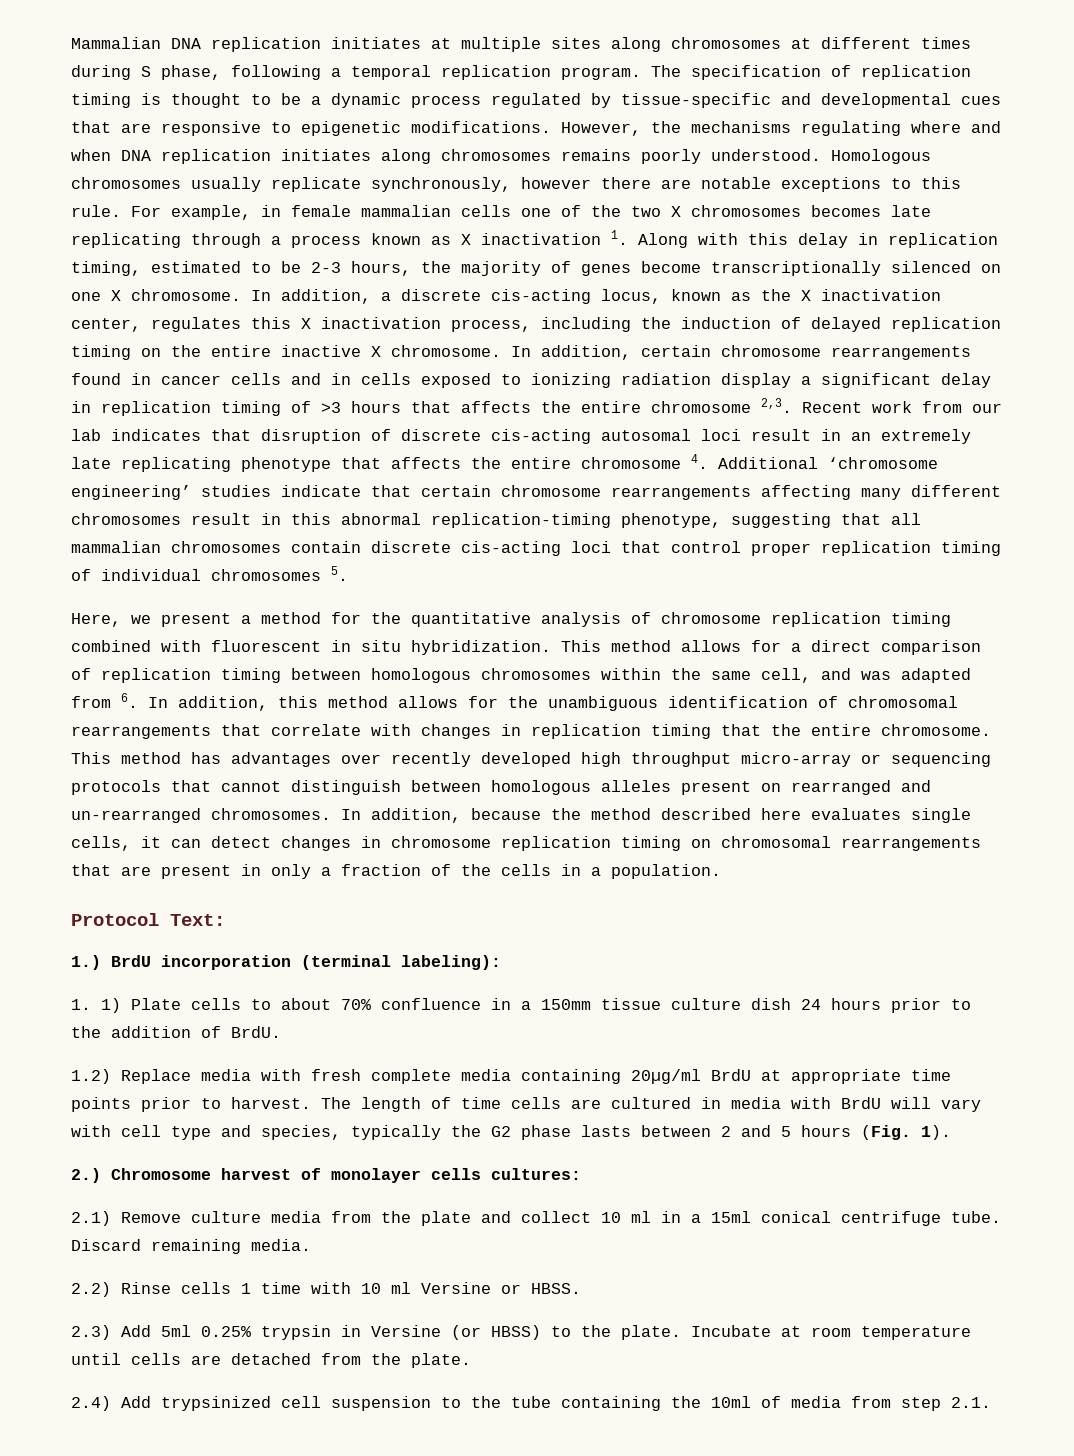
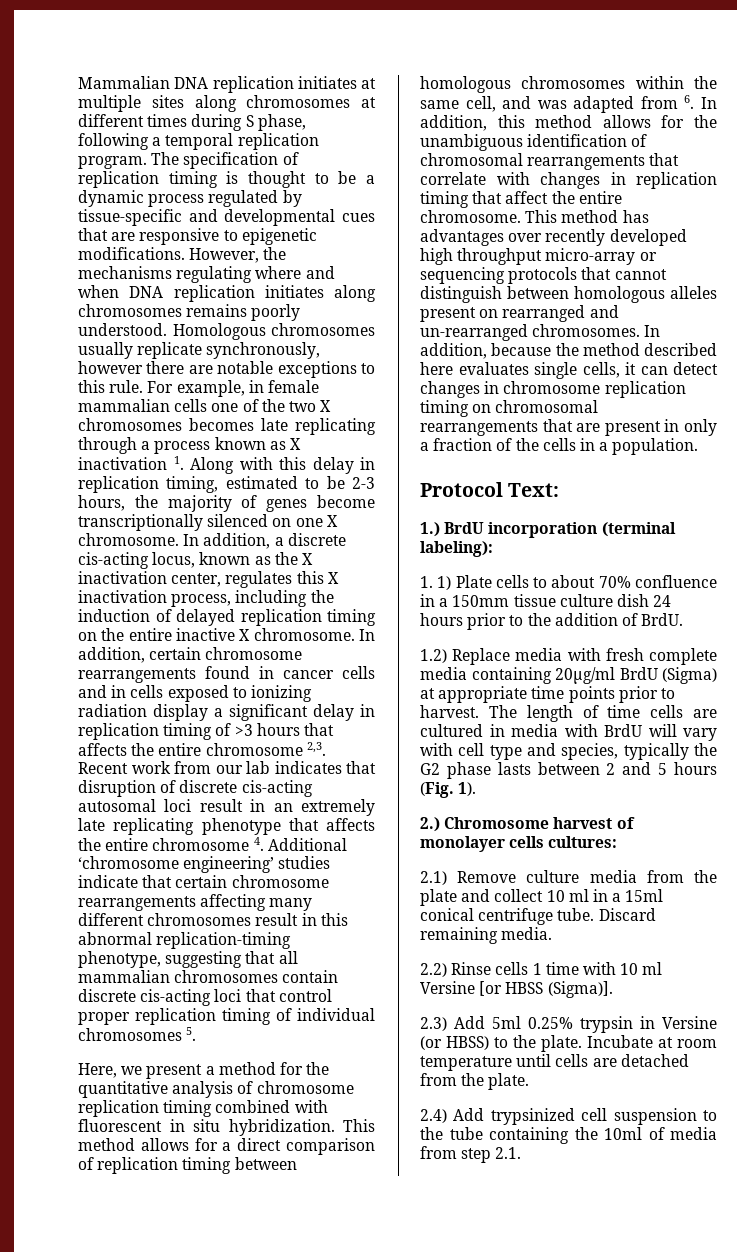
(761, 730) none -> [505,191,549,204] affect
(751, 1075) none -> [662,667,717,684] (Sigma)
[501,1283,581,1294] or HBSS. -> [479,981,613,998] [or HBSS (Sigma)].

